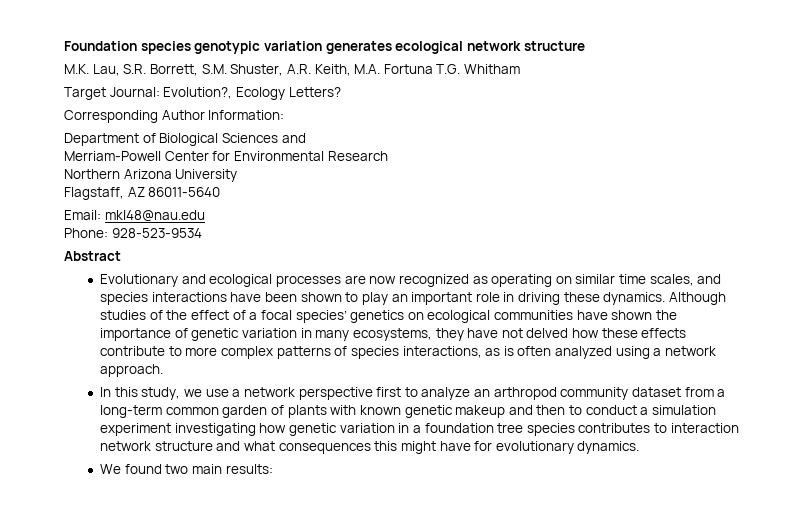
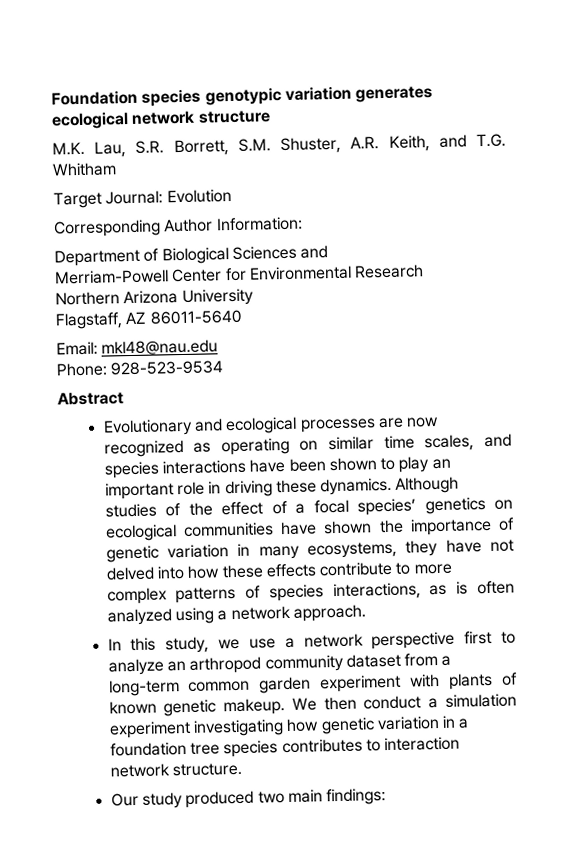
[354,64,433,74] M.A. Fortuna -> [438,134,467,148] and
[163,87,341,100] Evolution?, Ecology Letters? -> [166,189,232,204] Evolution
(569, 333) none -> [156,566,185,580] into
[270,405,583,418] of plants with known genetic makeup and then to -> [319,672,519,693] [108,696,357,717] experiment with plants of known genetic makeup. We then
[154,441,640,454] [100,464,162,474] structure and what consequences this might have for evolutionary dynamics. // We found -> [171,762,242,777] [110,790,255,809] structure. // Our study produced
[225,464,273,474] results: -> [326,788,387,806] findings:

